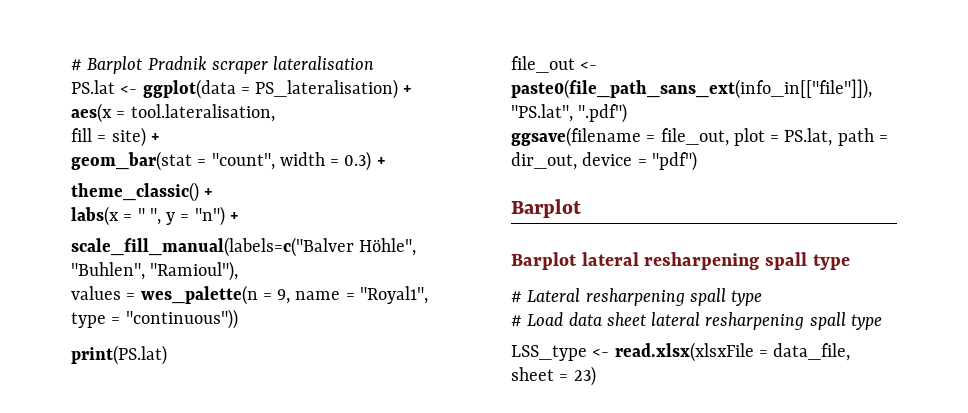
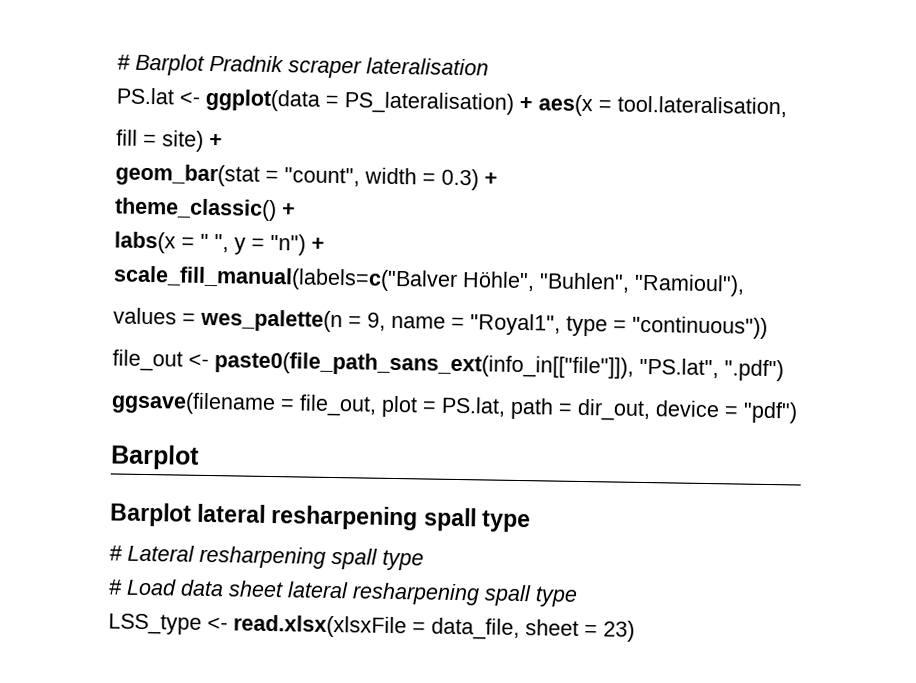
[71,345,167,365] // print(PS.lat) -> (768, 327) none

